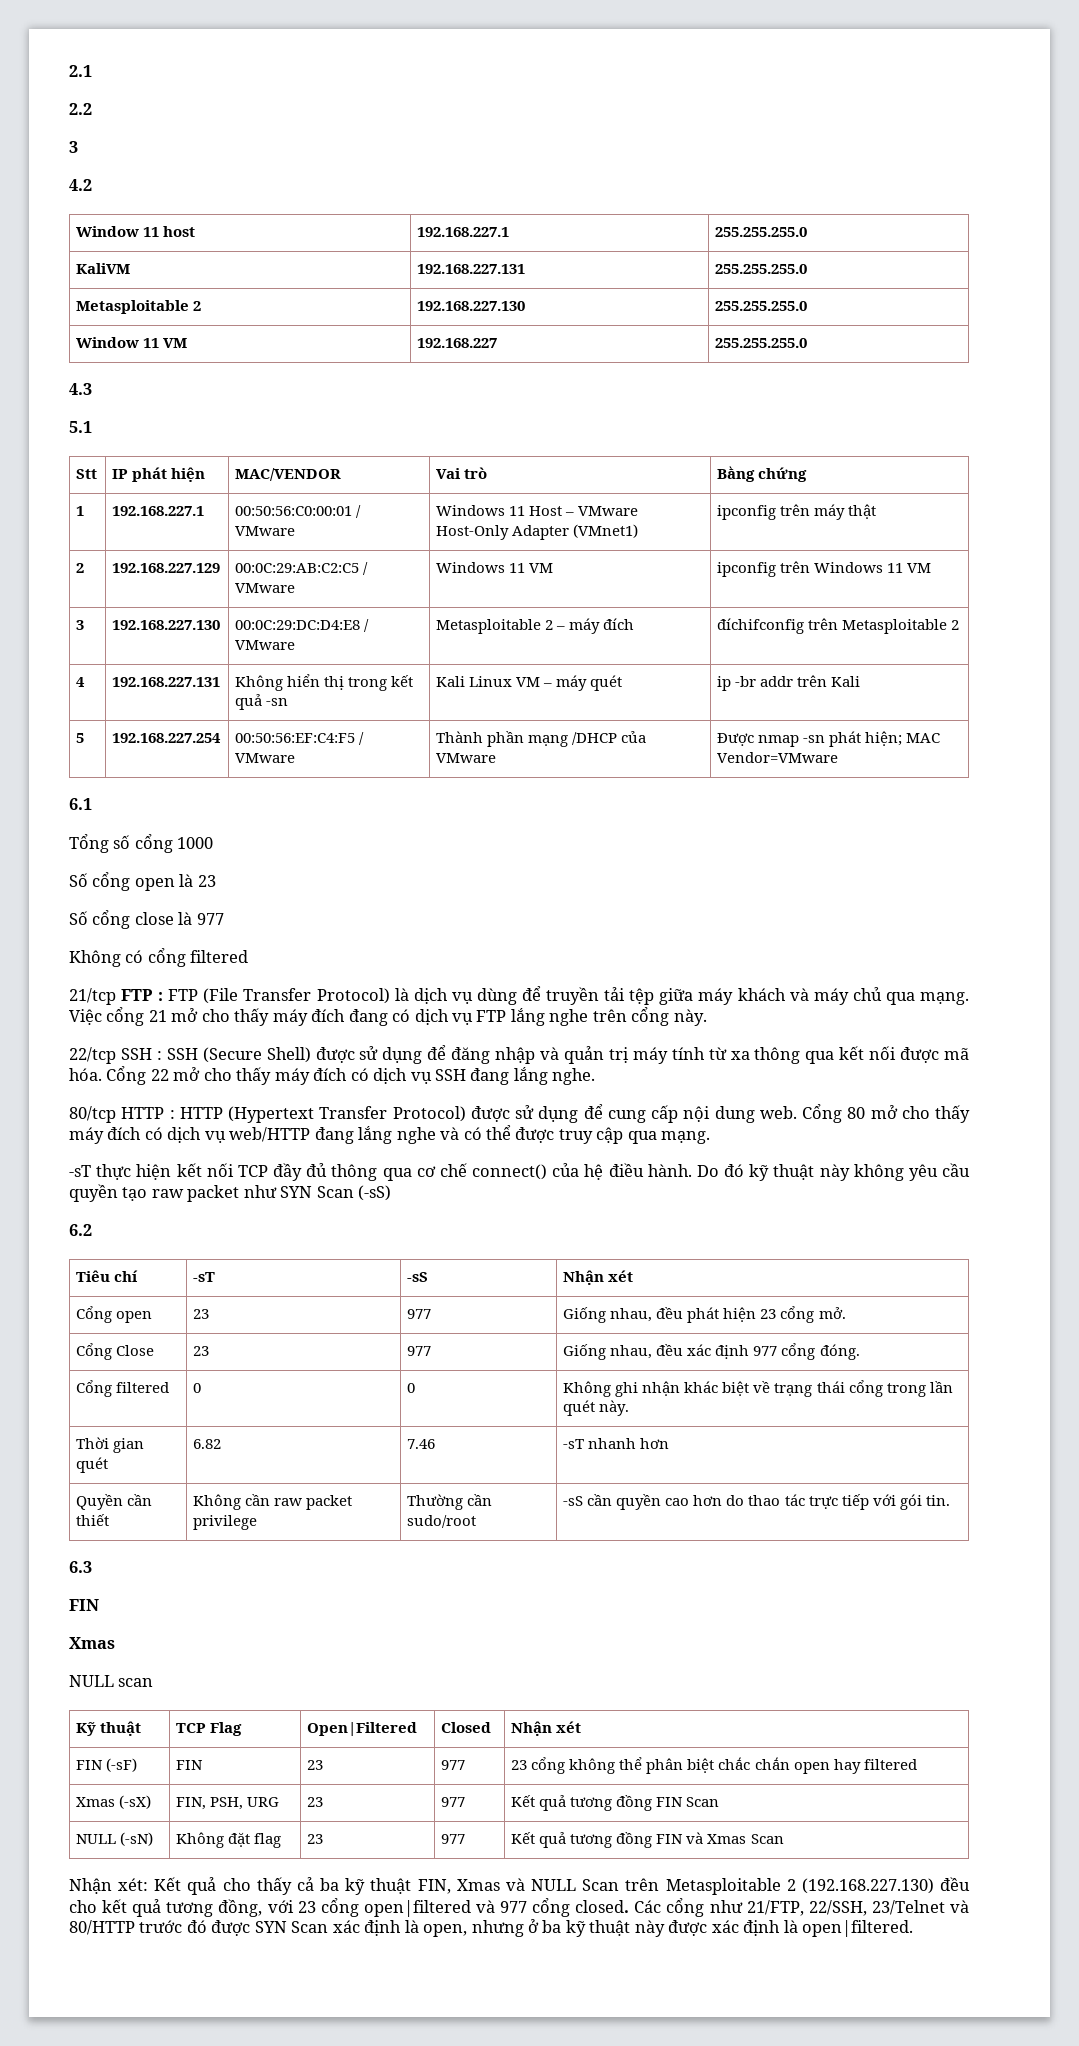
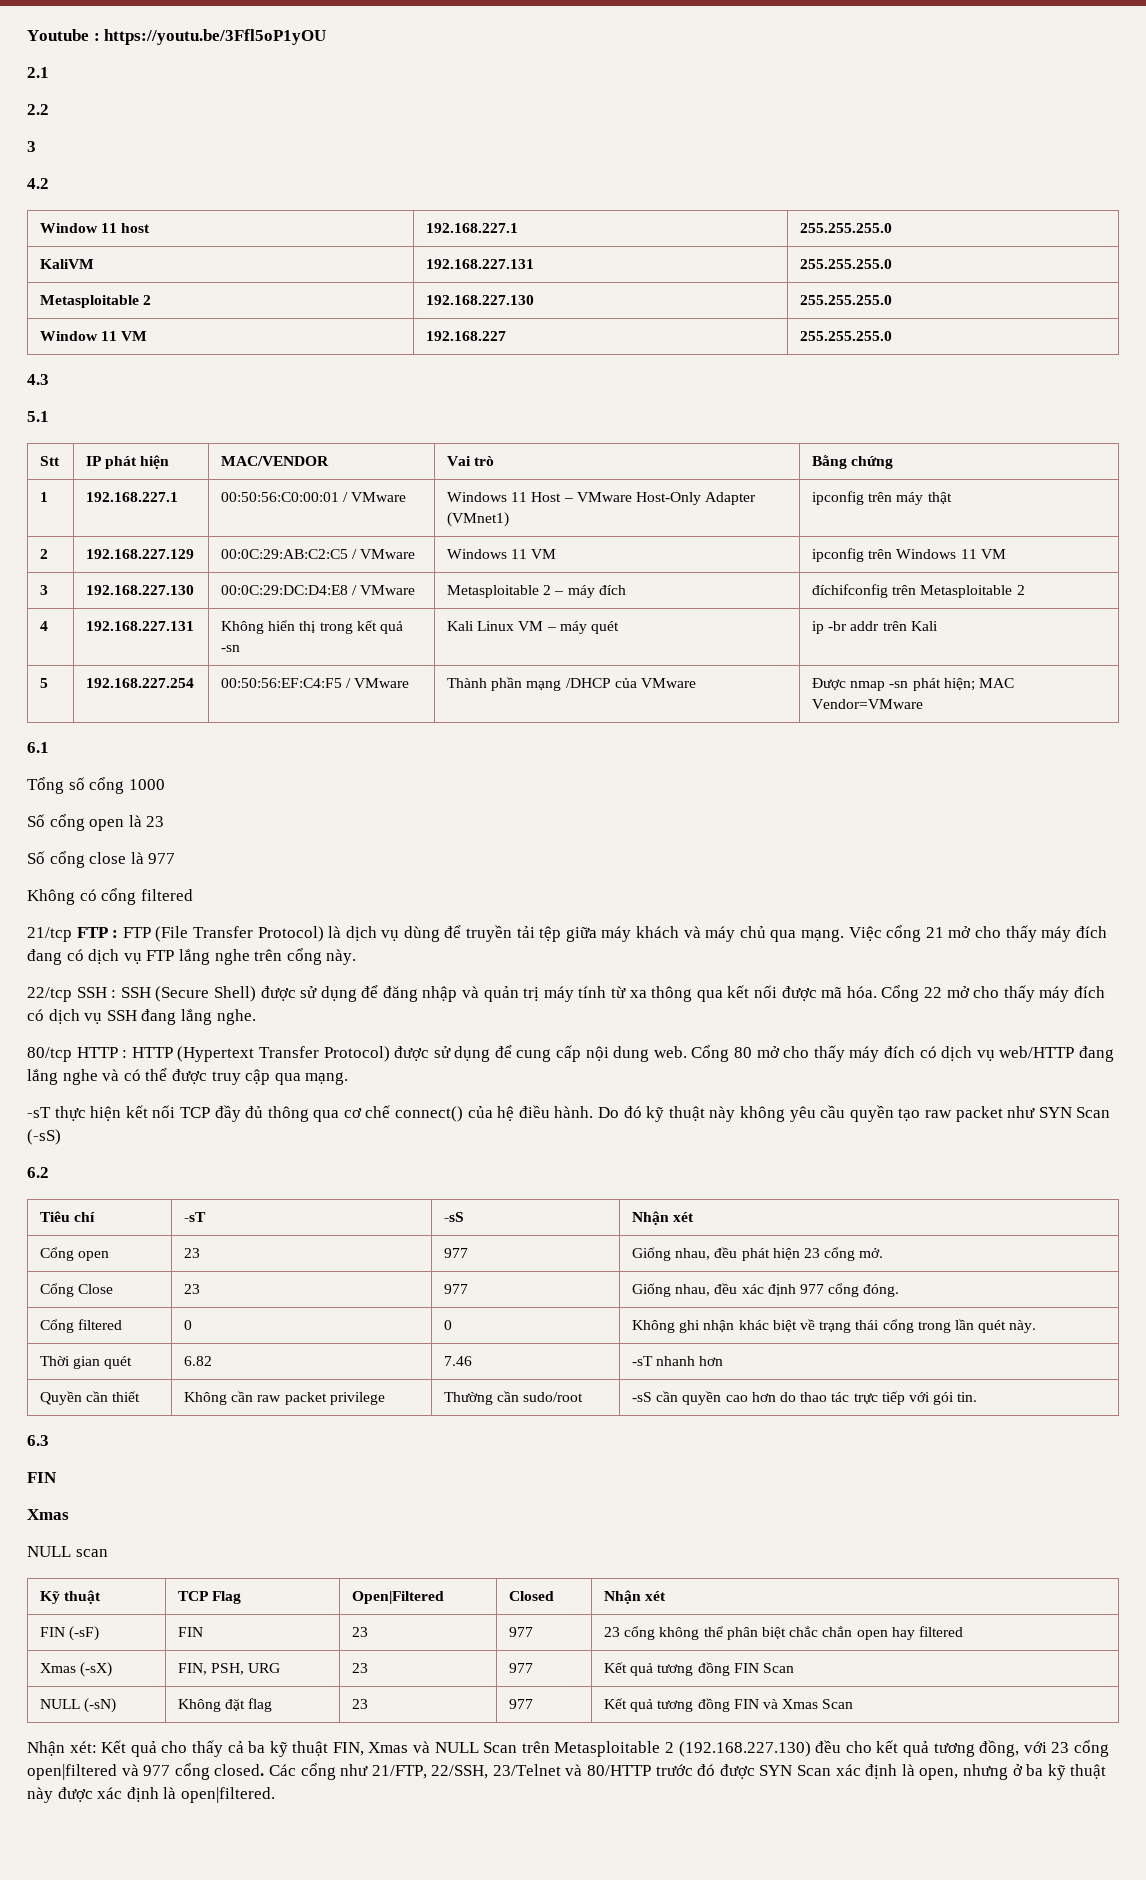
(69, 71) none -> [27,29,327,45] Youtube : https://youtu.be/3Ffl5oP1yOU //

